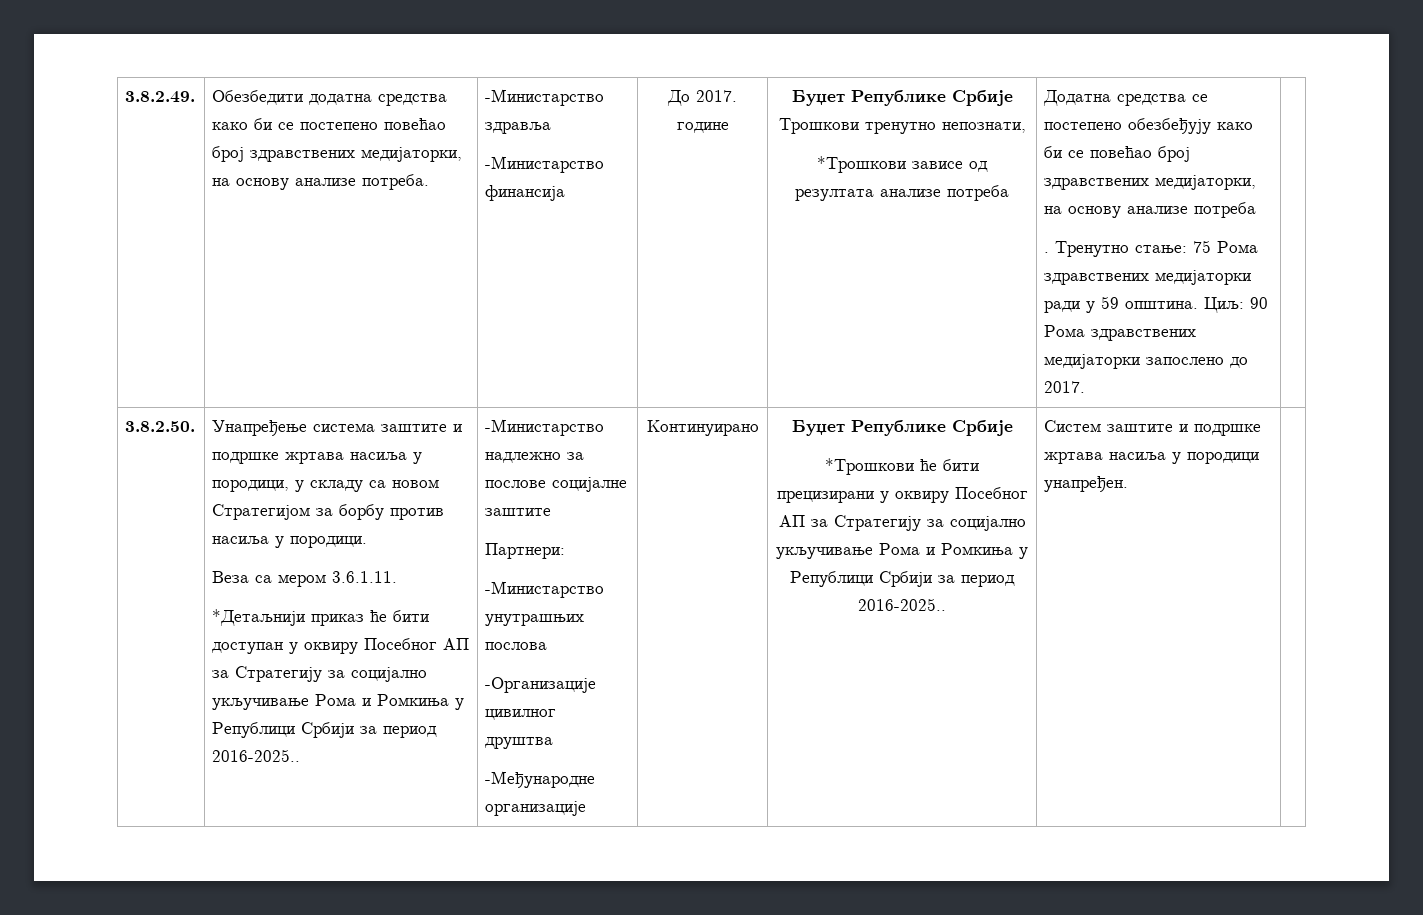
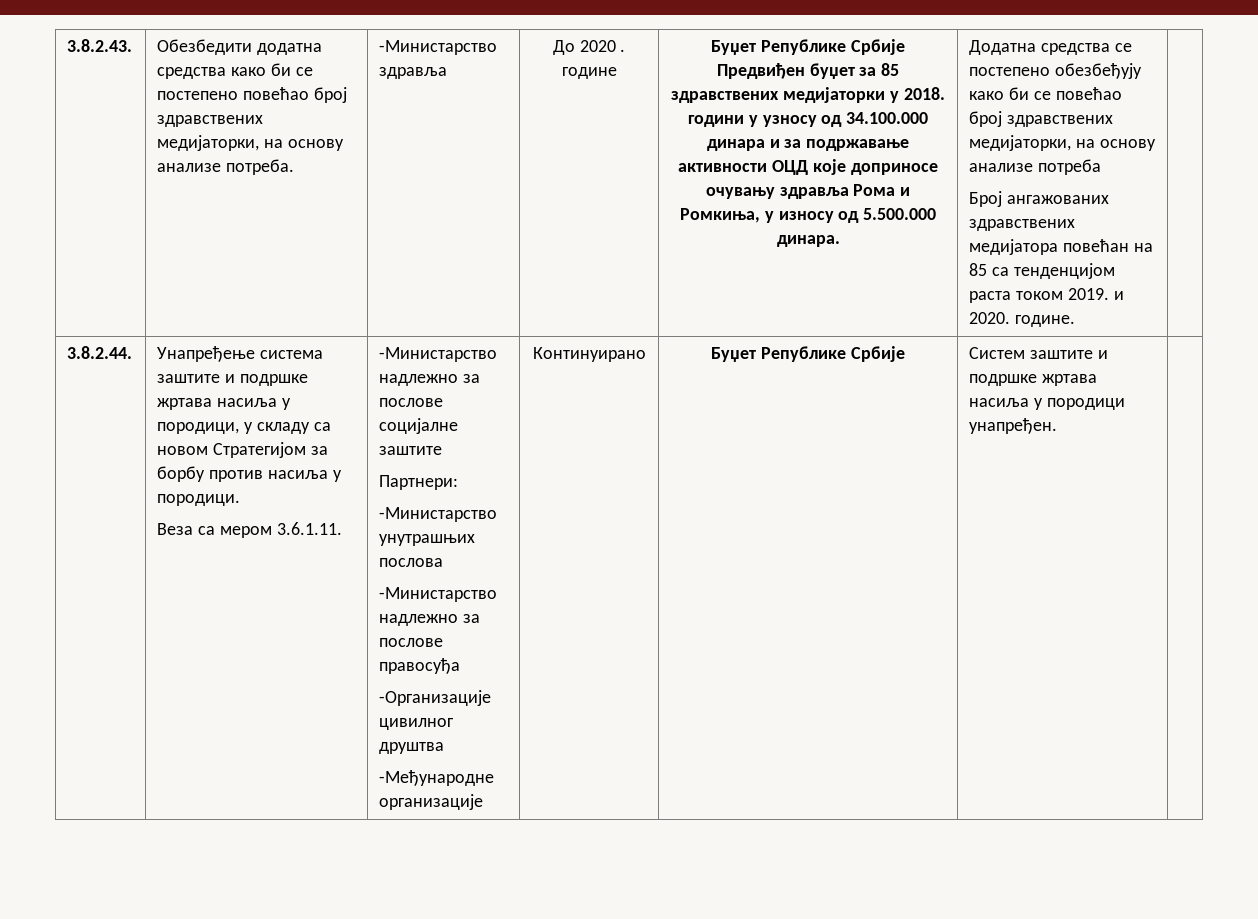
[125,91,196,103] 3.8.2.49. -> [67,39,133,52] 3.8.2.43.
[485,156,605,173] [485,185,566,201] // -Министарство финансија -> (448, 73) none
[696,90,737,102] 2017. -> [579,40,626,52] 2020 .
[778,118,1026,134] [817,156,988,173] [795,185,1009,201] Трошкови тренутно непознати, // *Трошкови зависе од резултата анализе потреба -> [716,63,900,79] [671,87,945,103] [687,112,929,127] [706,139,910,151] [678,159,938,175] [705,184,911,199] [679,208,937,223] [776,235,840,247] Предвиђен буџет за 85 здравствених медијаторки у 2018. години у узносу од 34.100.000 динара и за подржавање активности ОЦД које доприносе очувању здравља Рома и Ромкиња, у износу од 5.500.000 динара.
[1044,240,1259,257] [1044,270,1252,285] [1044,296,1269,313] [1044,325,1197,341] [1044,354,1249,369] [1044,381,1086,393] [125,421,196,432] . Тренутно стање: 75 Рома здравствених медијаторки ради у 59 општина. Циљ: 90 Рома здравствених медијаторки запослено до 2017. | // 3.8.2.50. -> [969,191,1110,207] [969,219,1076,231] [969,239,1153,255] [969,263,1115,279] [969,288,1124,303] [969,312,1076,327] [67,346,133,359] Број ангажованих здравствених медијатора повећан на 85 са тенденцијом раста током 2019. и 2020. године. | // 3.8.2.44.
[212,609,430,626] [212,638,470,654] [212,666,428,682] [212,694,465,710] [212,722,438,738] [212,749,301,762] // *Детаљнији приказ ће бити доступан у оквиру Посебног АП за Стратегију за социјално укључивање Рома и Ромкиња у Републици Србији за период 2016-2025.. -> (342, 528) none
(548, 646) none -> [379,587,498,602] [379,614,481,626] [379,638,444,647] [379,658,461,674] // -Министарство надлежно за послове правосуђа
[825,458,979,475] [776,487,1028,503] [778,515,1026,531] [776,543,1028,559] [790,571,1015,587] [858,598,946,611] // *Трошкови ће бити прецизирани у оквиру Посебног АП за Стратегију за социјално укључивање Рома и Ромкиња у Републици Србији за период 2016-2025.. -> (905, 354) none

